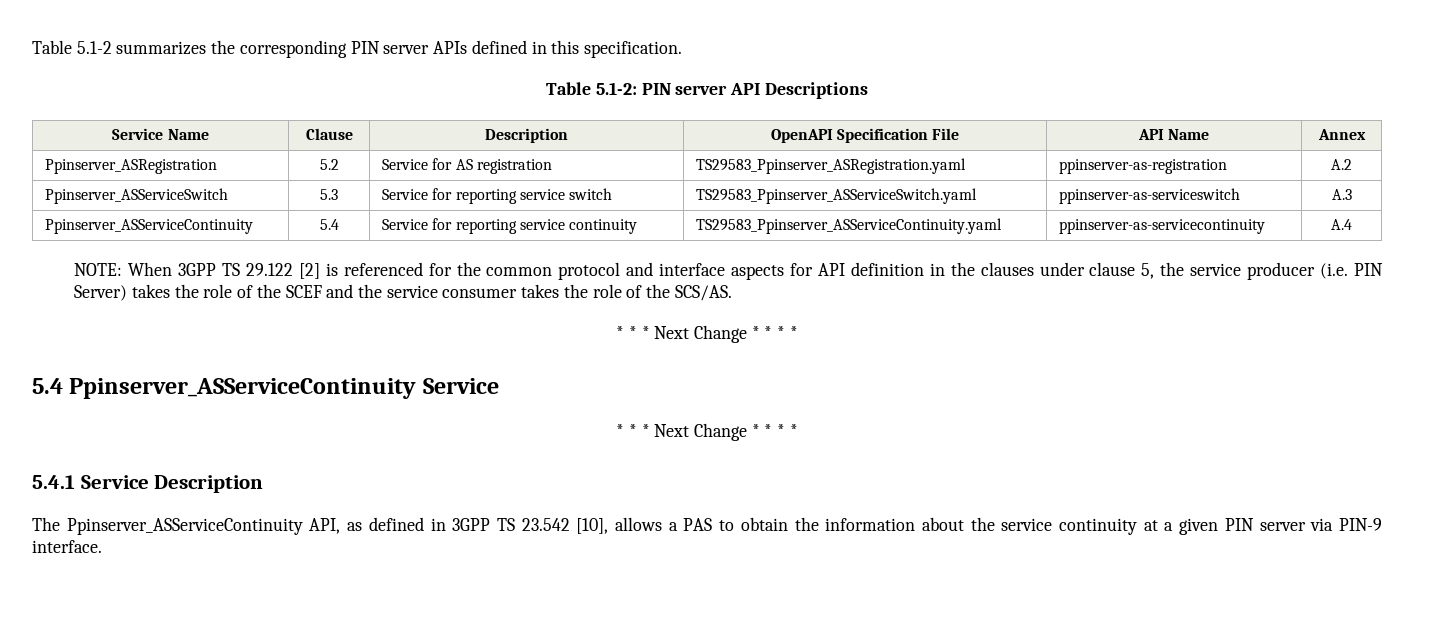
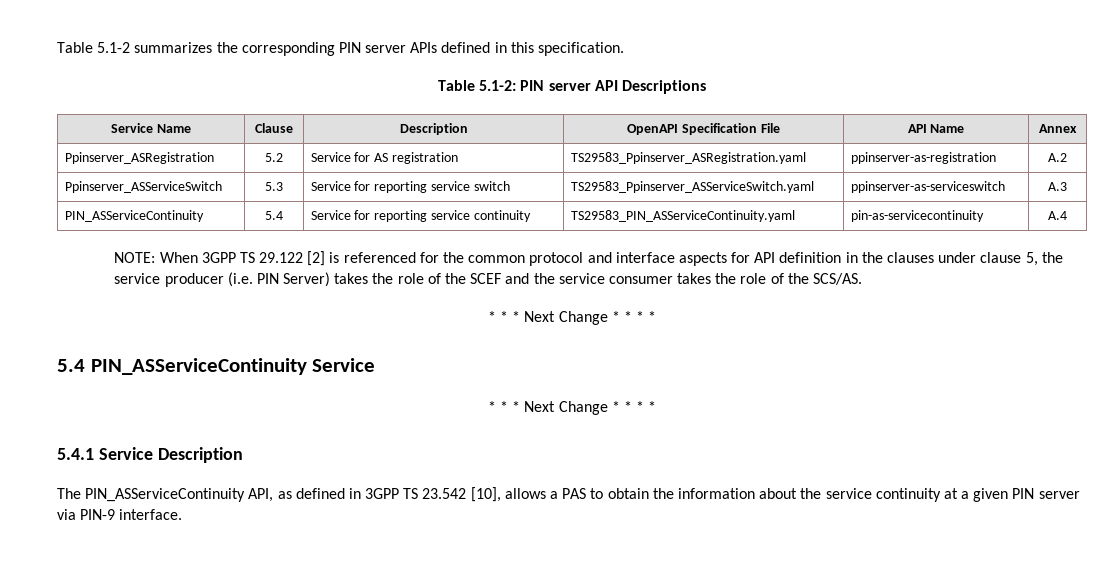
[44,219,253,234] Ppinserver_ASServiceContinuity -> [64,210,204,222] PIN_ASServiceContinuity
[695,218,1002,234] [1058,219,1265,234] TS29583_Ppinserver_ASServiceContinuity.yaml | ppinserver-as-servicecontinuity -> [570,210,795,222] [850,210,984,222] TS29583_PIN_ASServiceContinuity.yaml | pin-as-servicecontinuity
[69,378,417,399] Ppinserver_ASServiceContinuity -> [90,358,307,375] PIN_ASServiceContinuity
[66,518,303,535] Ppinserver_ASServiceContinuity -> [85,488,246,502] PIN_ASServiceContinuity

